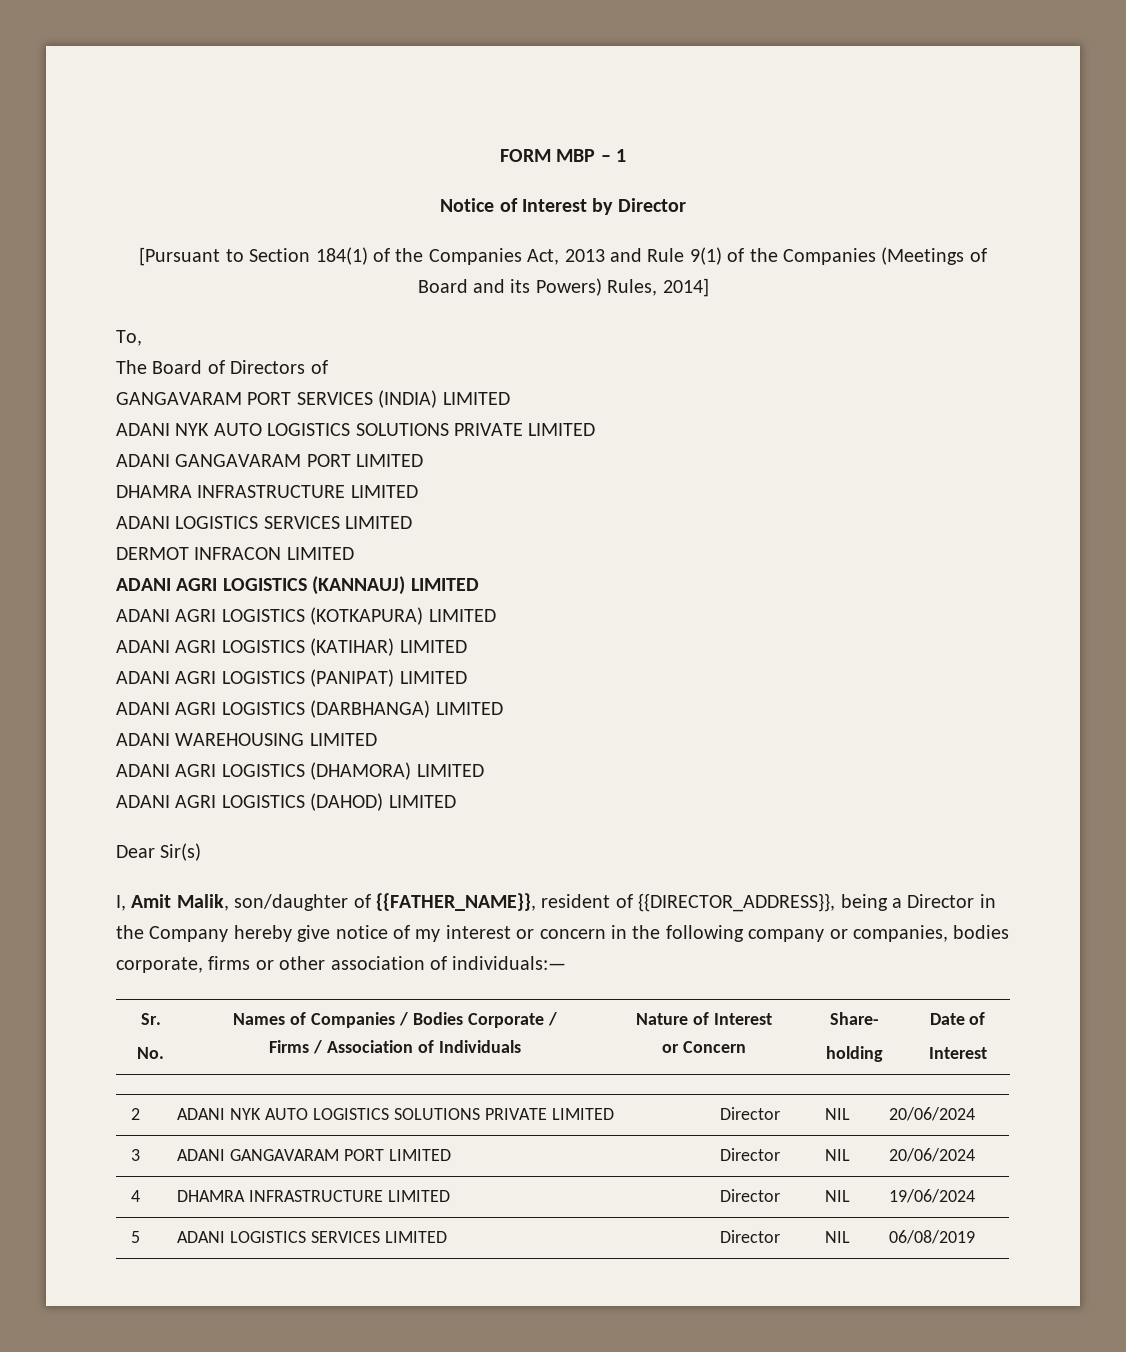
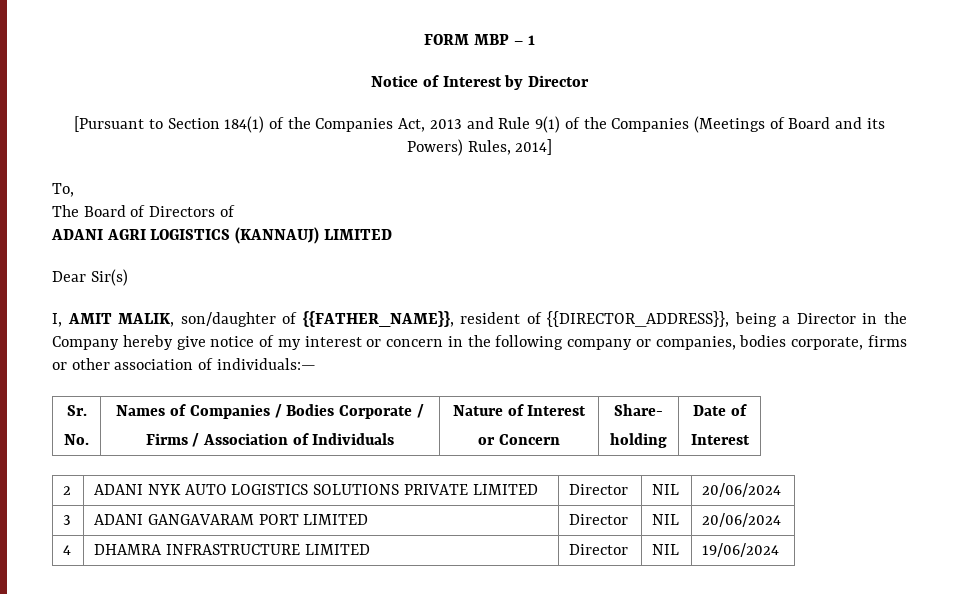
[116,390,510,408] [116,423,596,436] [116,454,424,467] [116,485,418,498] [116,516,413,529] [116,547,354,560] // GANGAVARAM PORT SERVICES (INDIA) LIMITED // ADANI NYK AUTO LOGISTICS SOLUTIONS PRIVATE LIMITED // ADANI GANGAVARAM PORT LIMITED // DHAMRA INFRASTRUCTURE LIMITED // ADANI LOGISTICS SERVICES LIMITED // DERMOT INFRACON LIMITED -> (235, 211) none
[116,607,496,625] [116,638,467,656] [116,669,467,687] [116,700,503,718] [116,733,377,746] [116,762,484,780] [116,793,456,811] // ADANI AGRI LOGISTICS (KOTKAPURA) LIMITED // ADANI AGRI LOGISTICS (KATIHAR) LIMITED // ADANI AGRI LOGISTICS (PANIPAT) LIMITED // ADANI AGRI LOGISTICS (DARBHANGA) LIMITED // ADANI WAREHOUSING LIMITED // ADANI AGRI LOGISTICS (DHAMORA) LIMITED // ADANI AGRI LOGISTICS (DAHOD) LIMITED -> (392, 234) none
[131,894,229,911] Amit Malik, -> [67,313,175,327] AMIT MALIK,
[131,1231,141,1243] [177,1231,447,1243] [720,1230,781,1243] [825,1231,851,1243] [889,1230,976,1244] // 5 | ADANI LOGISTICS SERVICES LIMITED | Director | NIL | 06/08/2019 -> (780, 550) none

